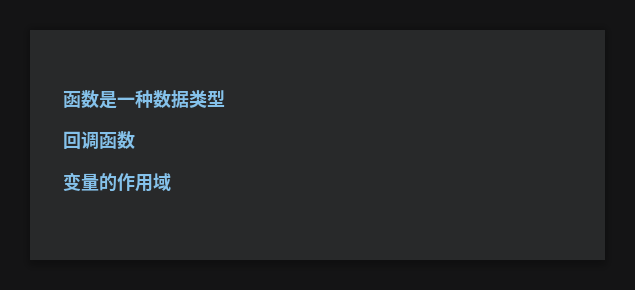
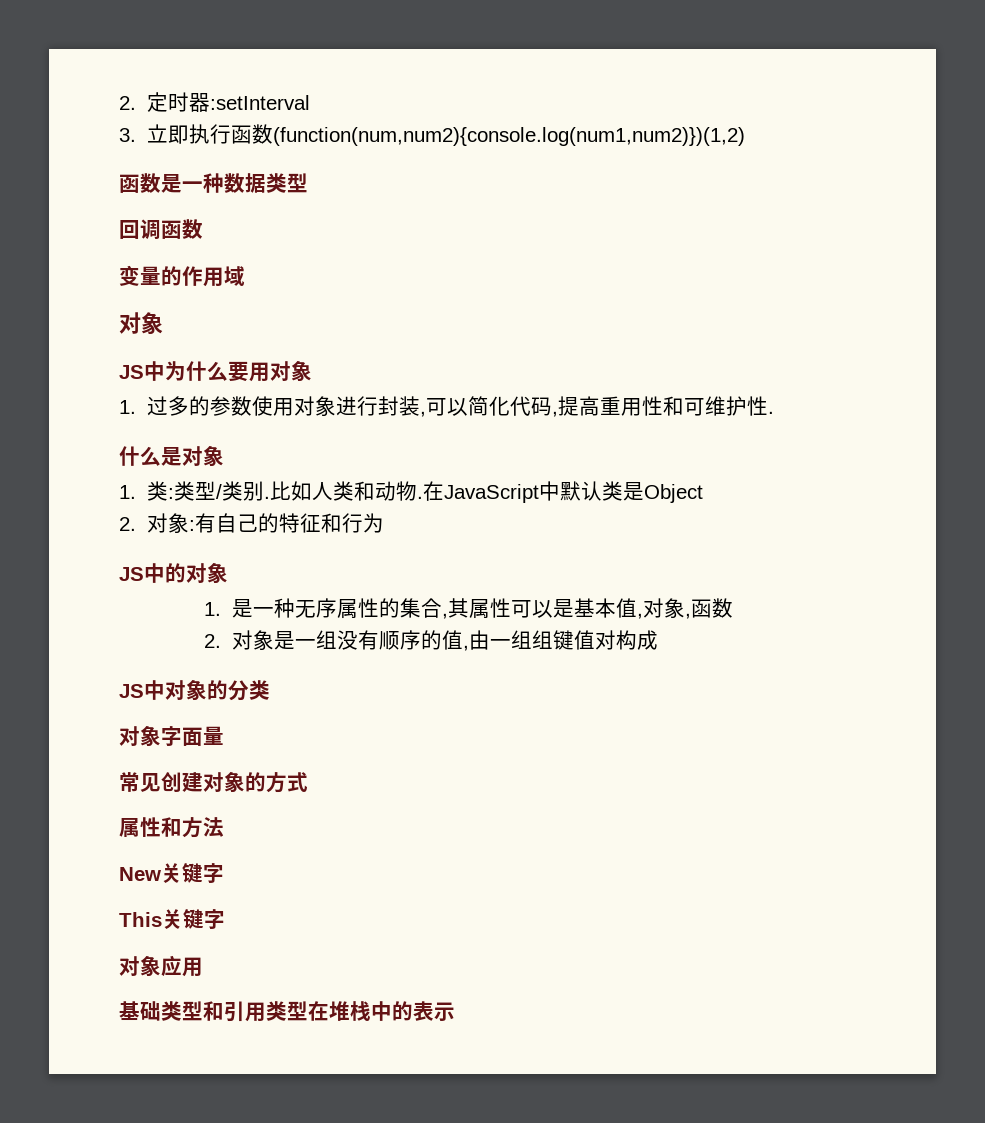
(63, 99) none -> [119,92,311,112] [119,124,746,146] 2.定时器:setInterval // 3.立即执行函数(function(num,num2){console.log(num1,num2)})(1,2) //
(171, 182) none -> [119,312,163,334] [119,360,312,382] [119,396,775,417] [119,445,224,466] [119,481,704,503] [119,513,385,533] [119,562,228,583] [204,598,734,619] [204,630,659,651] [119,679,270,701] [119,725,224,746] [119,771,308,793] [119,817,224,838] [119,863,224,883] [119,909,225,929] [119,955,203,977] [119,1001,455,1022] // 对象 // JS中为什么要用对象 // 1.过多的参数使用对象进行封装,可以简化代码,提高重用性和可维护性. // 什么是对象 // 1.类:类型/类别.比如人类和动物.在JavaScript中默认类是Object // 2.对象:有自己的特征和行为 // JS中的对象 // 1.是一种无序属性的集合,其属性可以是基本值,对象,函数 // 2.对象是一组没有顺序的值,由一组组键值对构成 // JS中对象的分类 // 对象字面量 // 常见创建对象的方式 // 属性和方法 // New关键字 // This关键字 // 对象应用 // 基础类型和引用类型在堆栈中的表示

